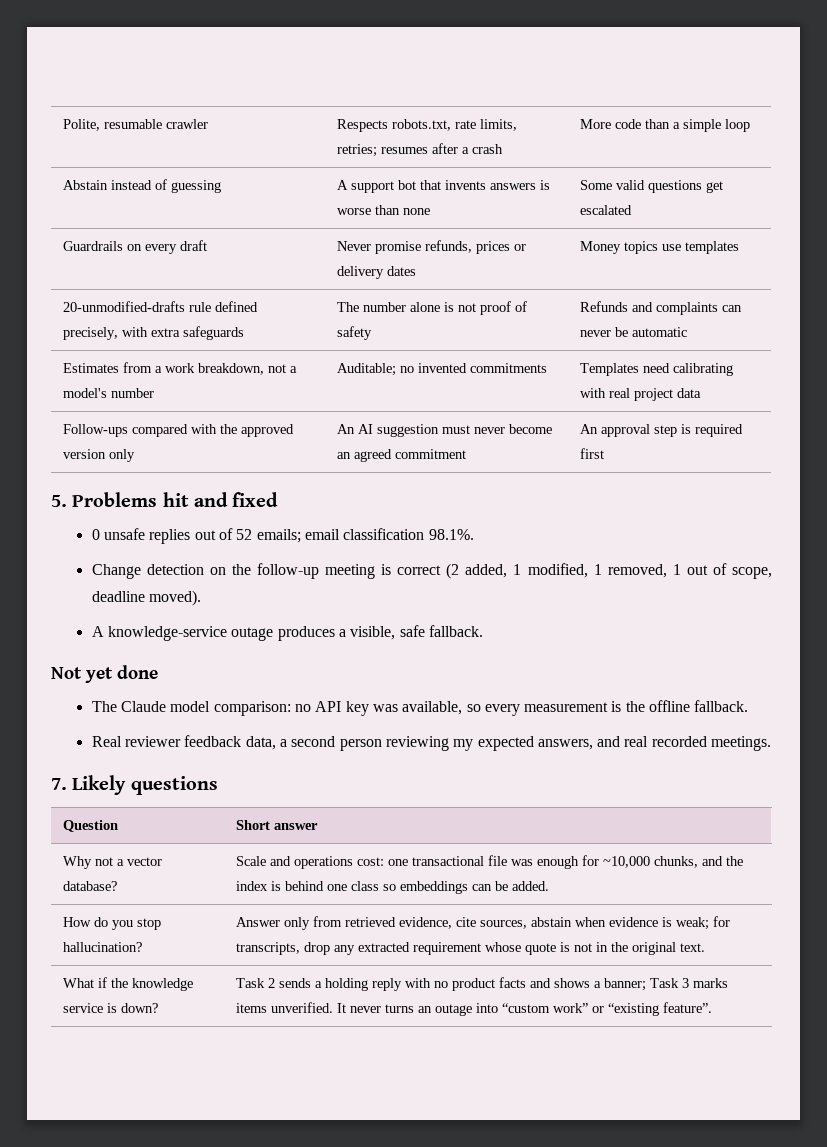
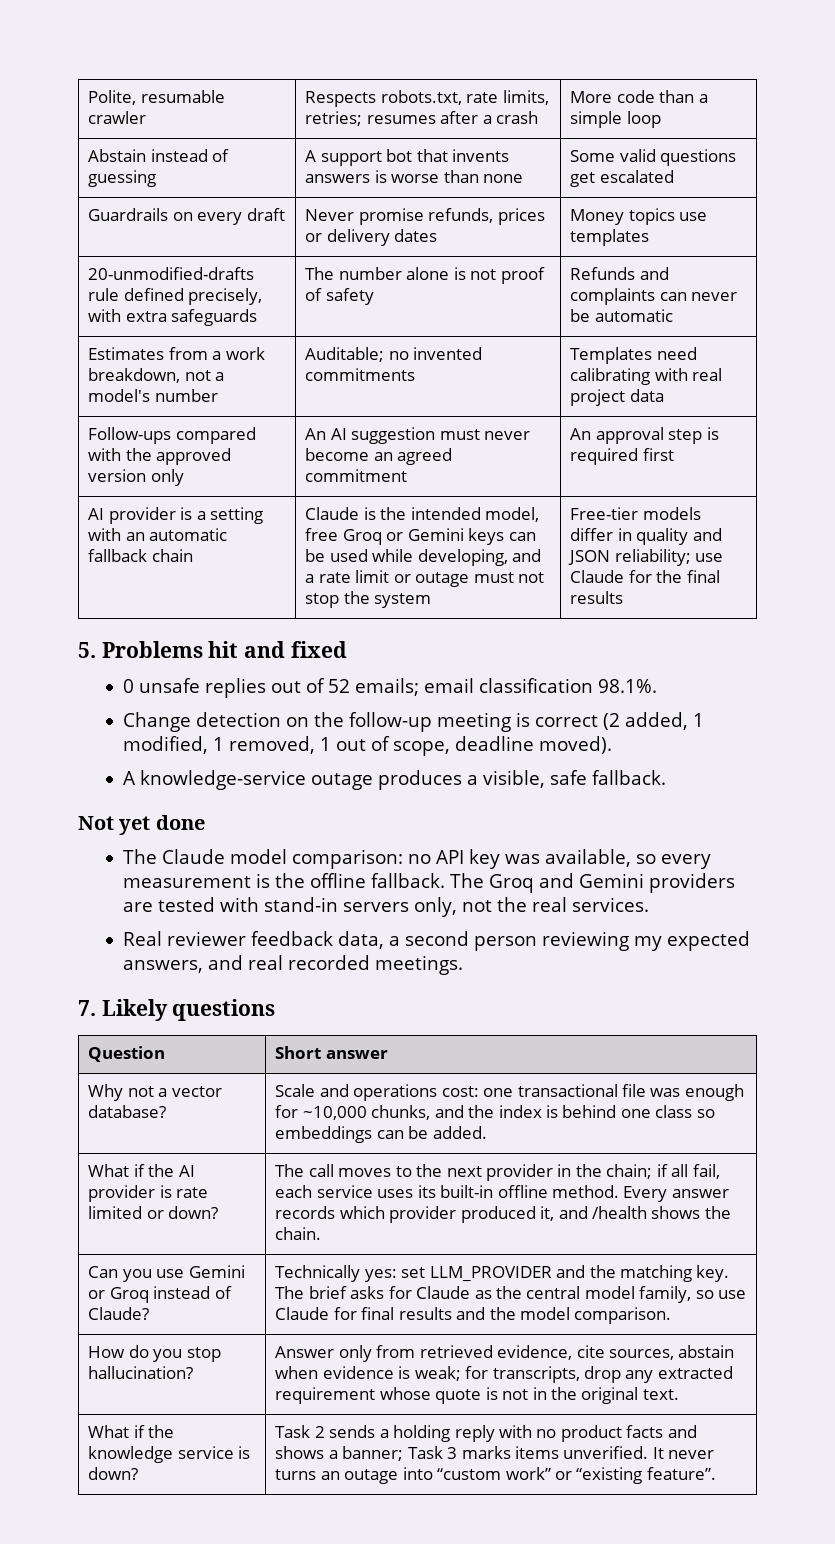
(605, 453) none -> [88,507,264,524] [88,528,228,541] [88,549,193,562] [305,507,540,522] [305,528,536,545] [305,549,542,566] [305,570,544,587] [305,591,432,608] [570,507,701,520] [570,528,722,545] [568,549,724,566] [570,570,720,583] [570,591,624,604] // AI provider is a setting with an automatic fallback chain | Claude is the intended model, free Groq or Gemini keys can be used while developing, and a rate limit or outage must not stop the system | Free-tier models differ in quality and JSON reliability; use Claude for the final results
(749, 706) none -> [449,873,735,893] [122,897,649,917] The Groq and Gemini providers are tested with stand-in servers only, not the real services.
(550, 886) none -> [88,1164,195,1177] [88,1185,209,1202] [88,1206,219,1219] [275,1164,720,1181] [275,1185,729,1202] [275,1206,731,1223] [275,1227,322,1240] [88,1265,245,1282] [88,1286,232,1303] [88,1307,150,1320] [275,1265,730,1282] [275,1286,747,1303] [275,1307,672,1324] // What if the AI provider is rate limited or down? | The call moves to the next provider in the chain; if all fail, each service uses its built-in offline method. Every answer records which provider produced it, and /health shows the chain. // Can you use Gemini or Groq instead of Claude? | Technically yes: set LLM_PROVIDER and the matching key. The brief asks for Claude as the central model family, so use Claude for final results and the model comparison.

